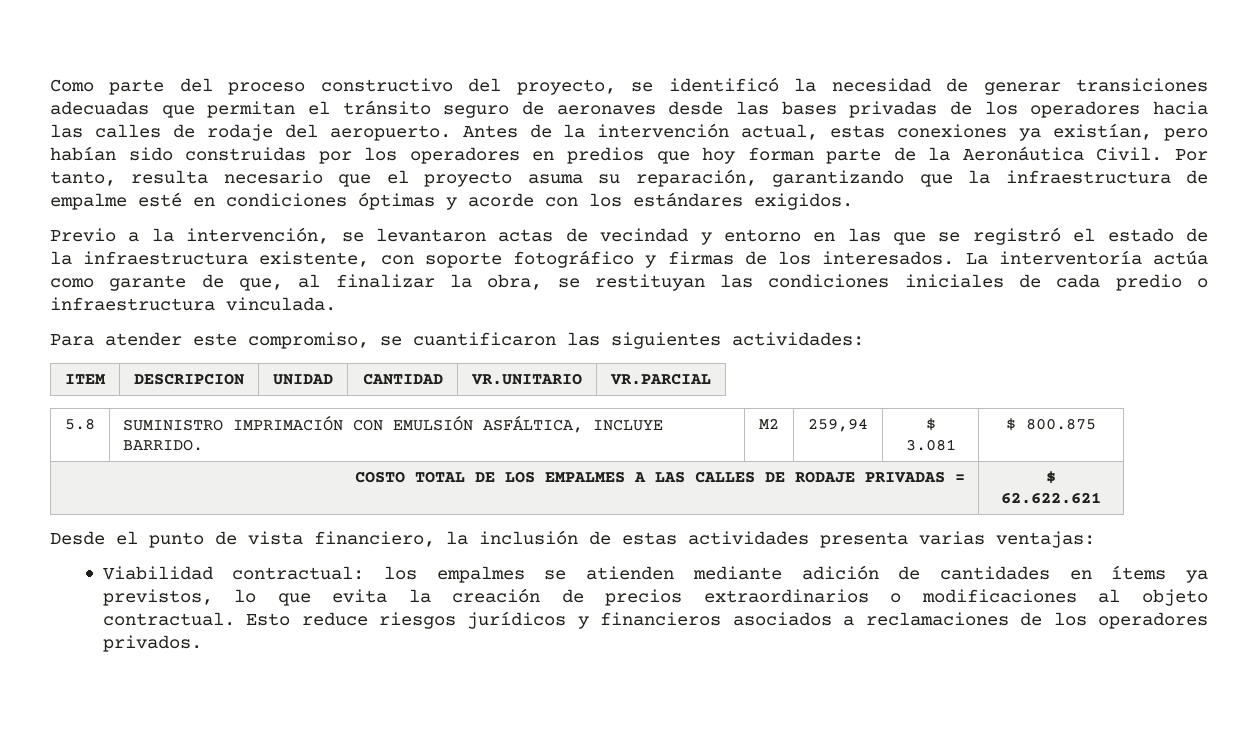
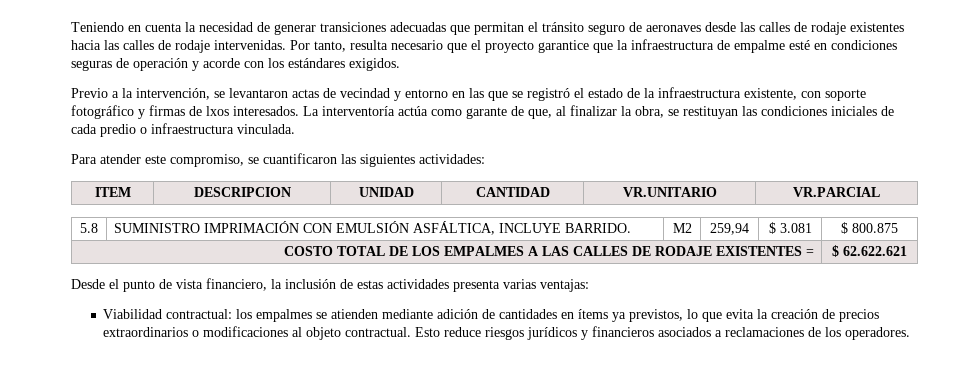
[50,77,779,95] Como parte del proceso constructivo del proyecto, se identificó -> [71,22,182,32] Teniendo en cuenta
[781,101,1141,118] bases privadas de los operadores -> [759,22,904,35] calles de rodaje existentes
[284,123,1208,141] [50,146,1163,164] del aeropuerto. Antes de la intervención actual, estas conexiones ya existían, pero habían sido construidas por los operadores en predios que hoy forman parte de la Aeronáutica Civil. -> [214,40,286,50] intervenidas.
[527,169,905,187] asuma su reparación, garantizando -> [538,40,589,53] garantice
[358,192,435,210] óptimas -> [71,58,188,71] seguras de operación
[778,251,812,265] los -> [206,106,229,116] lxos
[864,471,945,483] PRIVADAS -> [716,246,803,256] EXISTENTES
[1098,612,1208,629] [102,635,202,652] operadores privados. -> [845,327,911,340] operadores.

